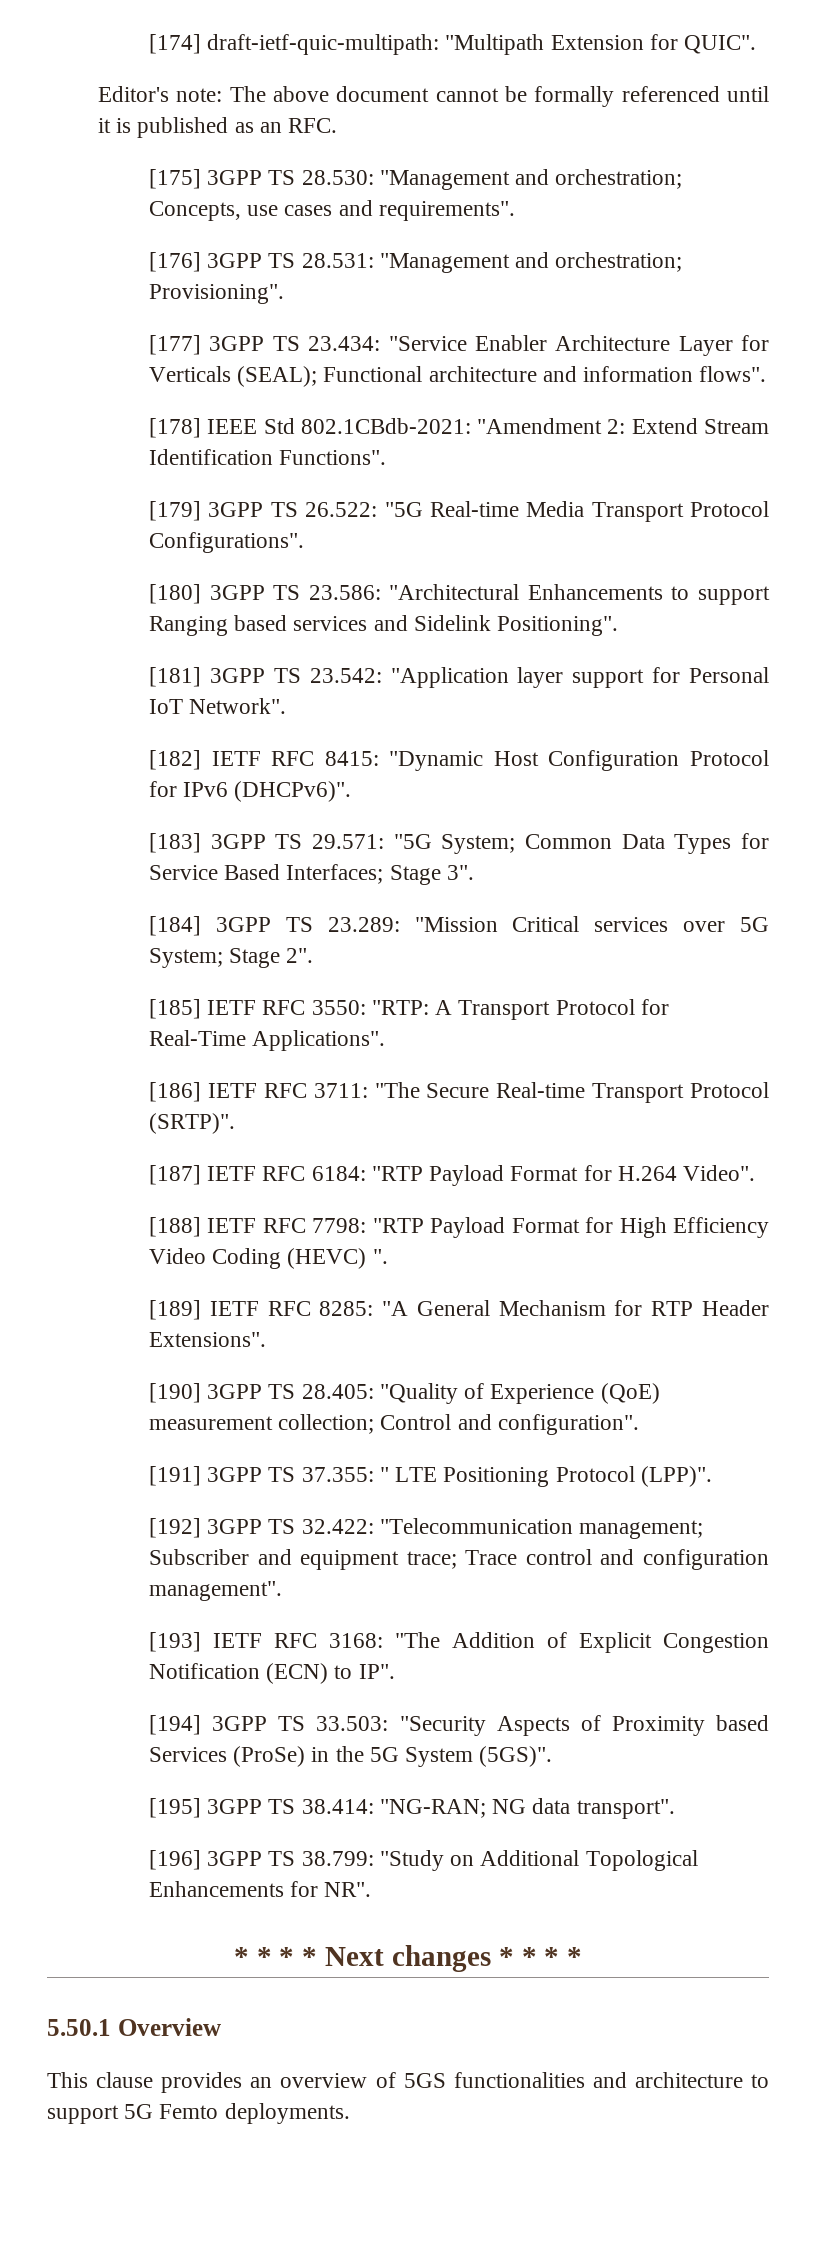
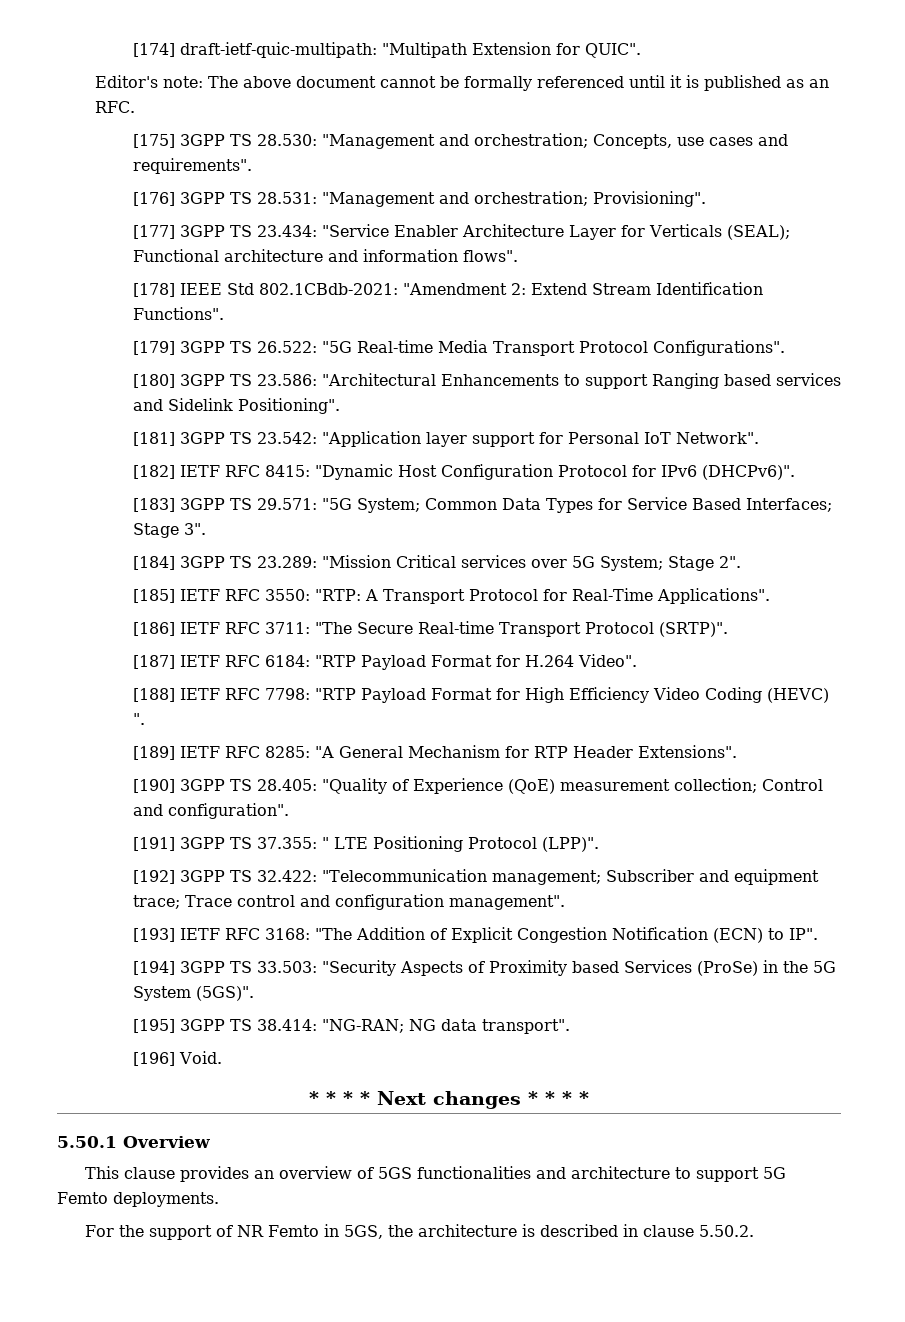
[207,1850,698,1871] [149,1881,372,1897] 3GPP TS 38.799: "Study on Additional Topological Enhancements for NR". -> [178,1051,222,1064] Void.
(350, 2113) none -> [85,1224,755,1240] // For the support of NR Femto in 5GS, the architecture is described in clause 5.50.2.

